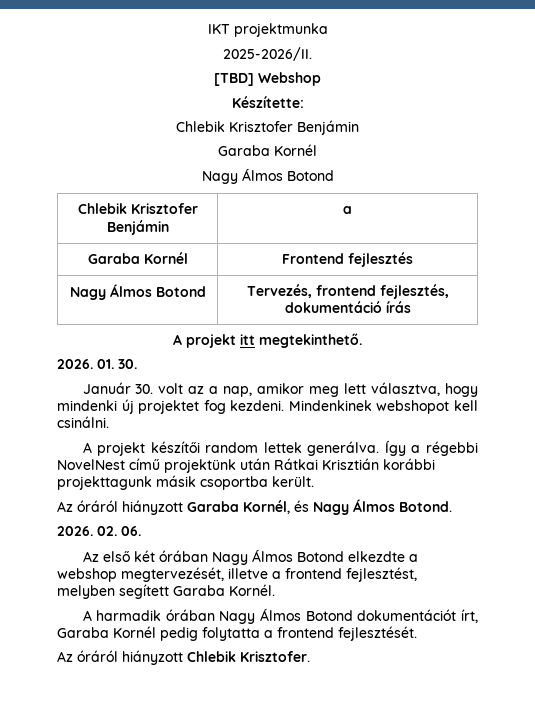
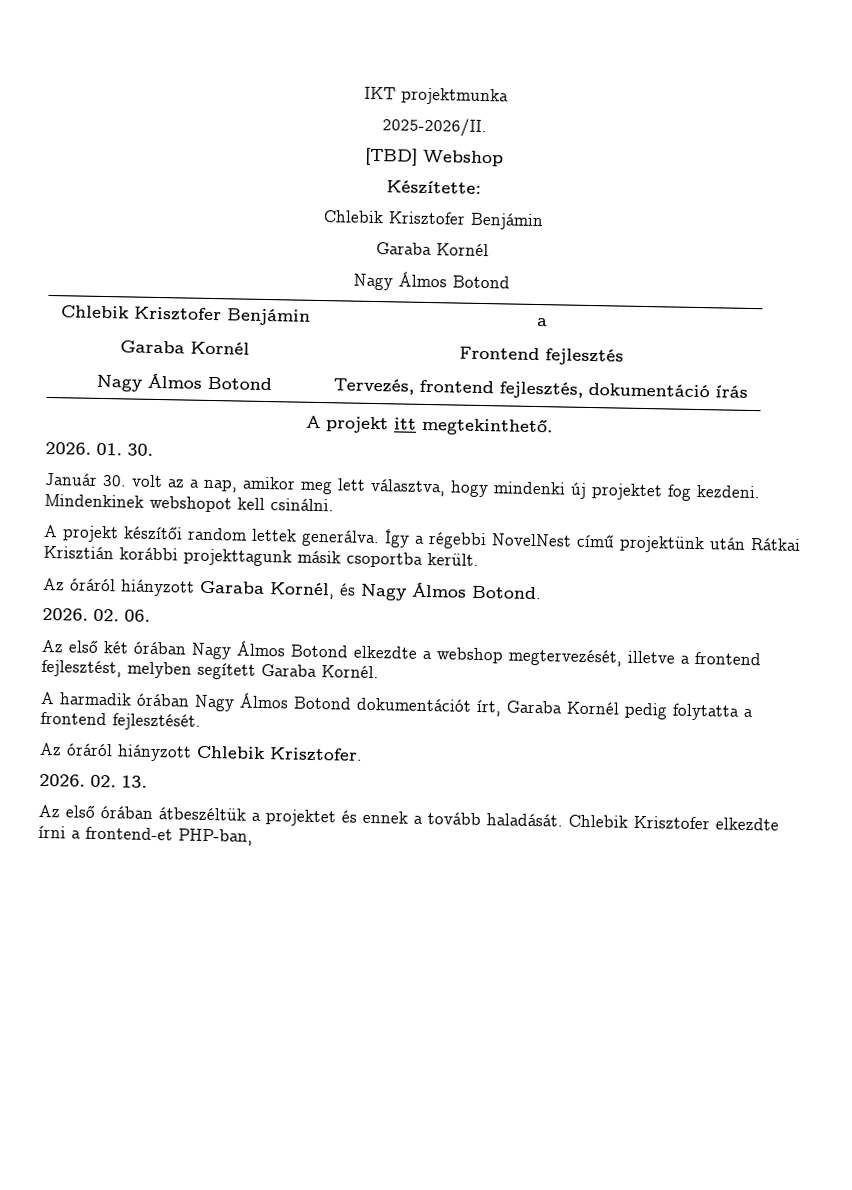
(310, 656) none -> [39,773,147,788] [38,804,779,831] [38,825,253,846] // 2026. 02. 13. // Az első órában átbeszéltük a projektet és ennek a tovább haladását. Chlebik Krisztofer elkezdte írni a frontend-et PHP-ban,

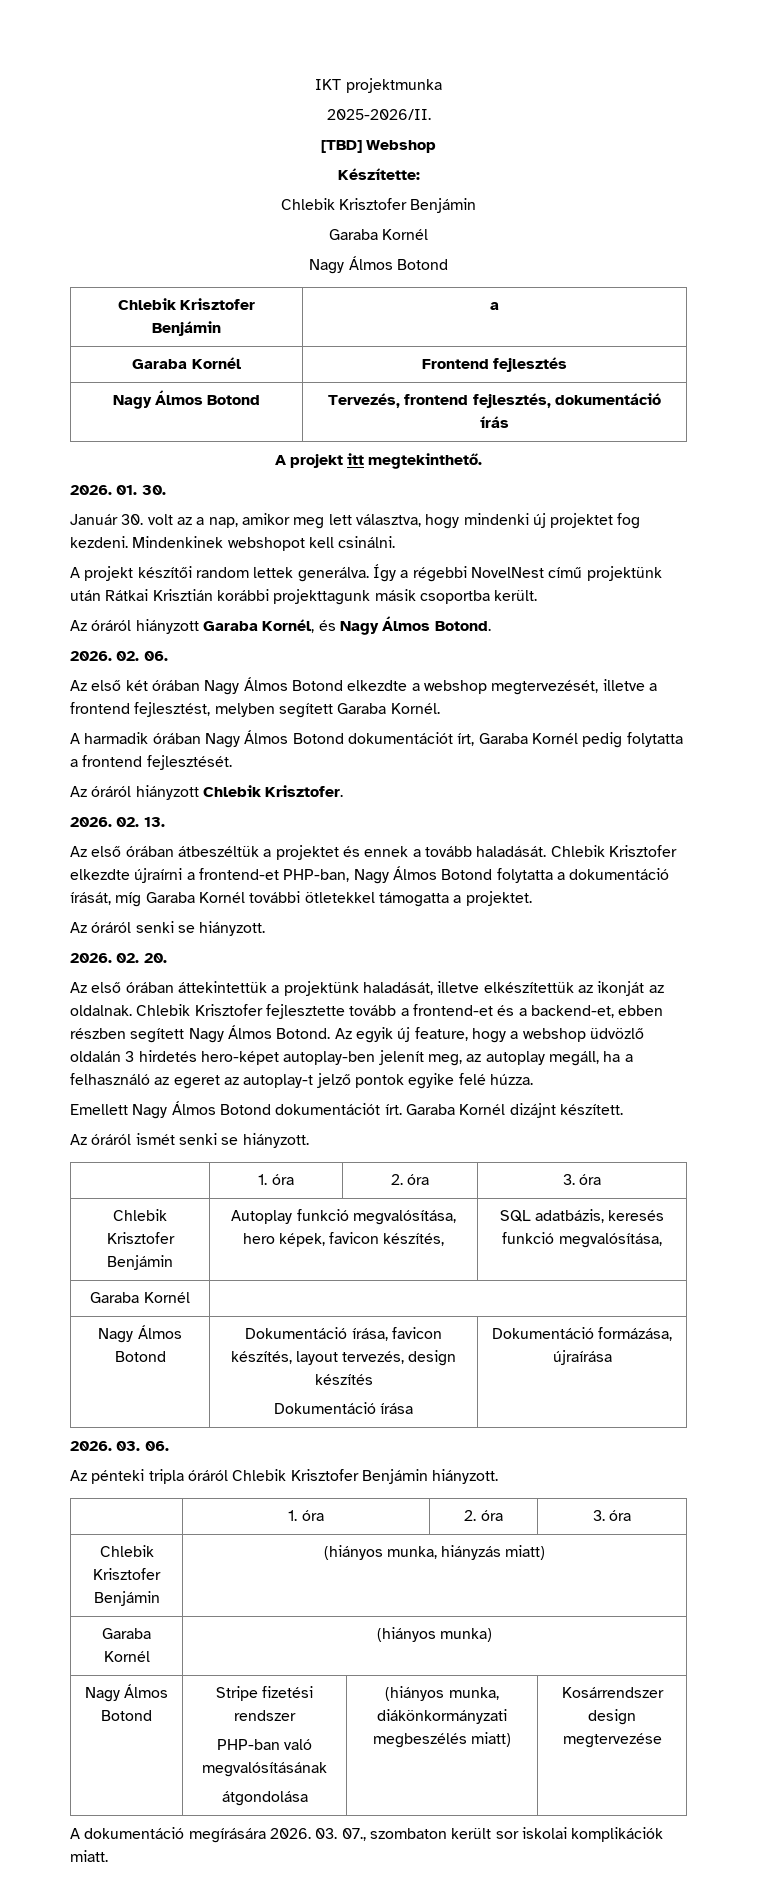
[38,825,66,839] írni -> [134,868,183,883] újraírni
(253, 837) none -> [353,866,670,884] [70,891,532,907] [70,921,266,936] [70,953,167,963] [70,981,664,996] [70,1004,664,1019] [70,1025,644,1043] [70,1050,633,1066] [70,1073,533,1089] [70,1101,623,1119] [70,1133,309,1148] [258,1174,294,1185] [390,1174,430,1185] [562,1174,602,1185] [113,1209,167,1221] [106,1232,175,1244] [107,1255,173,1270] [231,1209,456,1225] [242,1232,445,1247] [499,1209,665,1223] [502,1232,662,1248] [90,1292,190,1303] [98,1325,182,1343] [114,1351,166,1362] [245,1327,442,1341] [230,1350,457,1366] [314,1374,373,1385] [273,1402,414,1414] [491,1327,673,1341] [552,1350,612,1365] [70,1441,169,1451] [70,1469,499,1484] [288,1510,324,1521] [464,1510,503,1521] [592,1510,632,1521] [99,1545,154,1557] [93,1568,161,1580] [93,1591,160,1606] [323,1545,546,1560] [102,1628,151,1639] [103,1651,150,1662] [376,1627,493,1642] [84,1684,169,1702] [101,1710,152,1721] [215,1686,314,1701] [234,1710,296,1721] [216,1739,313,1750] [202,1762,327,1777] [221,1791,308,1806] [385,1686,499,1701] [377,1709,507,1724] [372,1732,512,1748] [561,1687,664,1698] [588,1709,636,1725] [562,1733,662,1748] [70,1827,664,1843] [70,1850,108,1862] Nagy Álmos Botond folytatta a dokumentáció írását, míg Garaba Kornél további ötletekkel támogatta a projektet. // Az óráról senki se hiányzott. // 2026. 02. 20. // Az első órában áttekintettük a projektünk haladását, illetve elkészítettük az ikonját az oldalnak. Chlebik Krisztofer fejlesztette tovább a frontend-et és a backend-et, ebben részben segített Nagy Álmos Botond. Az egyik új feature, hogy a webshop üdvözlő oldalán 3 hirdetés hero-képet autoplay-ben jelenít meg, az autoplay megáll, ha a felhasználó az egeret az autoplay-t jelző pontok egyike felé húzza. // Emellett Nagy Álmos Botond dokumentációt írt. Garaba Kornél dizájnt készített. // Az óráról ismét senki se hiányzott. // | 1. óra | 2. óra | 3. óra // Chlebik Krisztofer Benjámin | Autoplay funkció megvalósítása, hero képek, favicon készítés, | SQL adatbázis, keresés funkció megvalósítása, // Garaba Kornél | // Nagy Álmos Botond | Dokumentáció írása, favicon készítés, layout tervezés, design készítés // Dokumentáció írása | Dokumentáció formázása, újraírása // 2026. 03. 06. // Az pénteki tripla óráról Chlebik Krisztofer Benjámin hiányzott. // | 1. óra | 2. óra | 3. óra // Chlebik Krisztofer Benjámin | (hiányos munka, hiányzás miatt) // Garaba Kornél | (hiányos munka) // Nagy Álmos Botond | Stripe fizetési rendszer // PHP-ban való megvalósításának // átgondolása | (hiányos munka, diákönkormányzati megbeszélés miatt) | Kosárrendszer design megtervezése // A dokumentáció megírására 2026. 03. 07., szombaton került sor iskolai komplikációk miatt.

